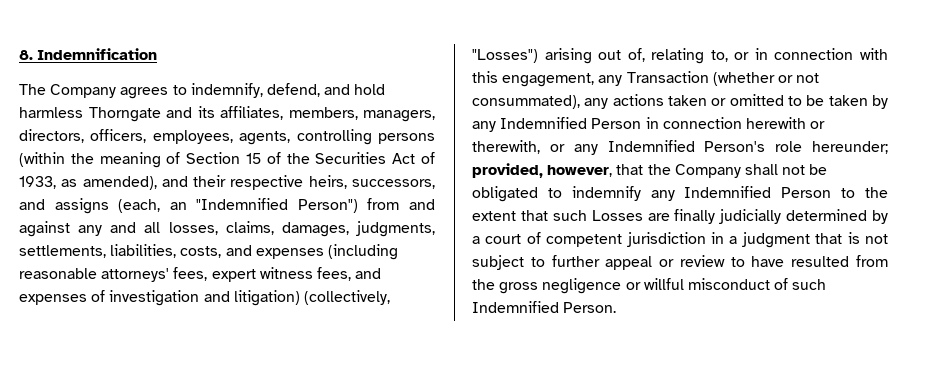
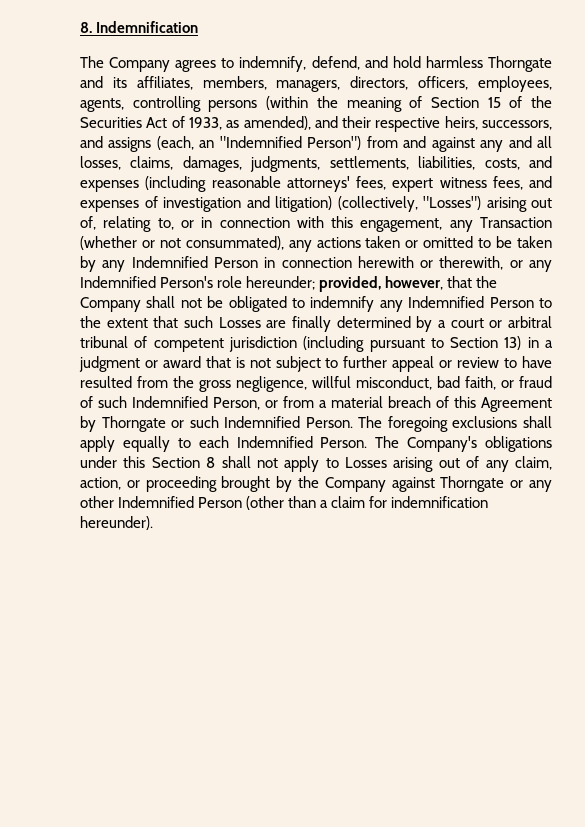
[719,209,782,224] judicially -> (331, 324) none
[526,232,706,247] of competent jurisdiction -> [489,316,552,328] [80,336,522,352] or arbitral tribunal of competent jurisdiction (including pursuant to Section 13)
(810, 240) none -> [144,356,201,368] or award
[542,278,827,294] [472,301,617,313] negligence or willful misconduct of such Indemnified Person. -> [236,376,552,392] [80,396,552,412] [80,416,552,432] [80,436,552,452] [80,456,552,472] [80,476,553,492] [80,496,489,510] [80,516,153,530] negligence, willful misconduct, bad faith, or fraud of such Indemnified Person, or from a material breach of this Agreement by Thorngate or such Indemnified Person. The foregoing exclusions shall apply equally to each Indemnified Person. The Company's obligations under this Section 8 shall not apply to Losses arising out of any claim, action, or proceeding brought by the Company against Thorngate or any other Indemnified Person (other than a claim for indemnification hereunder).

